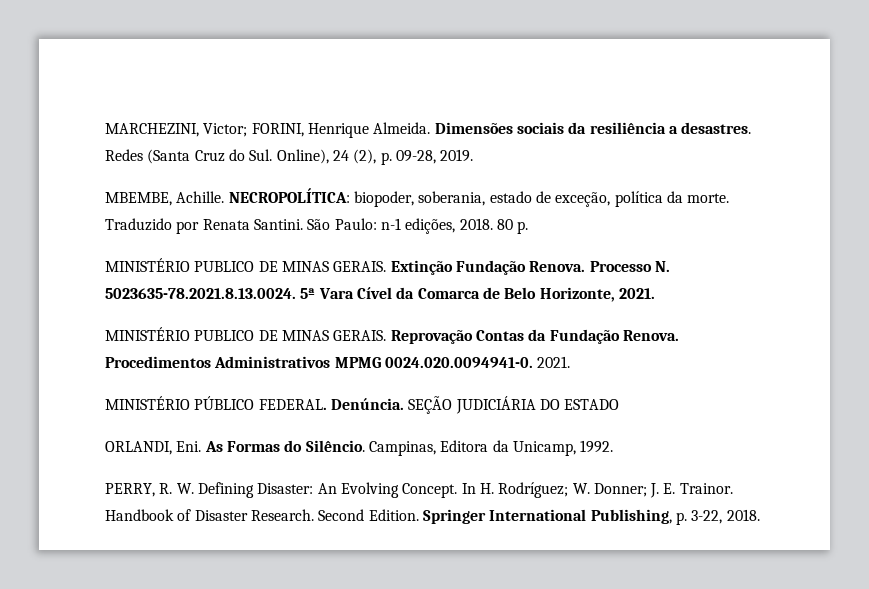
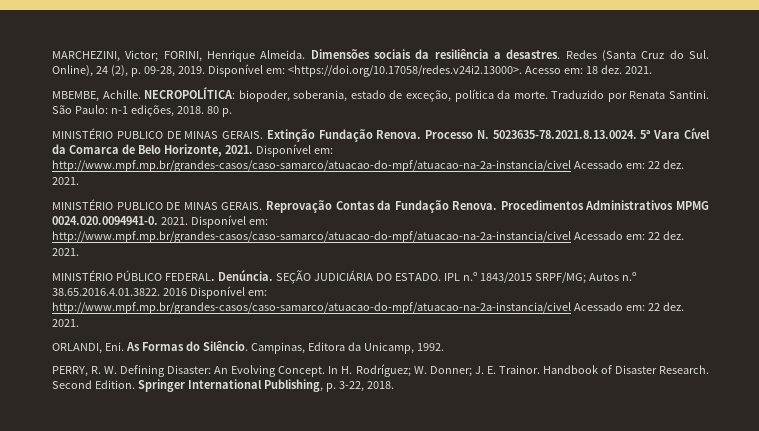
(474, 155) none -> [207,64,652,77] Disponível em: <https://doi.org/10.17058/redes.v24i2.13000>. Acesso em: 18 dez. 2021.
(655, 293) none -> [255,144,333,157] [52,160,684,172] [52,177,79,185] Disponível em: http://www.mpf.mp.br/grandes-casos/caso-samarco/atuacao-do-mpf/atuacao-na-2a-instancia/civel Acessado em: 22 dez. 2021.
(571, 362) none -> [190,215,268,228] [52,231,684,243] [52,248,79,256] Disponível em: http://www.mpf.mp.br/grandes-casos/caso-samarco/atuacao-do-mpf/atuacao-na-2a-instancia/civel Acessado em: 22 dez. 2021.
[564,399,620,410] ESTADO -> [394,272,637,284] [52,286,267,299] [52,302,684,314] [52,319,79,327] ESTADO. IPL n.º 1843/2015 SRPF/MG; Autos n.º 38.65.2016.4.01.3822. 2016 Disponível em: http://www.mpf.mp.br/grandes-casos/caso-samarco/atuacao-do-mpf/atuacao-na-2a-instancia/civel Acessado em: 22 dez. 2021.

